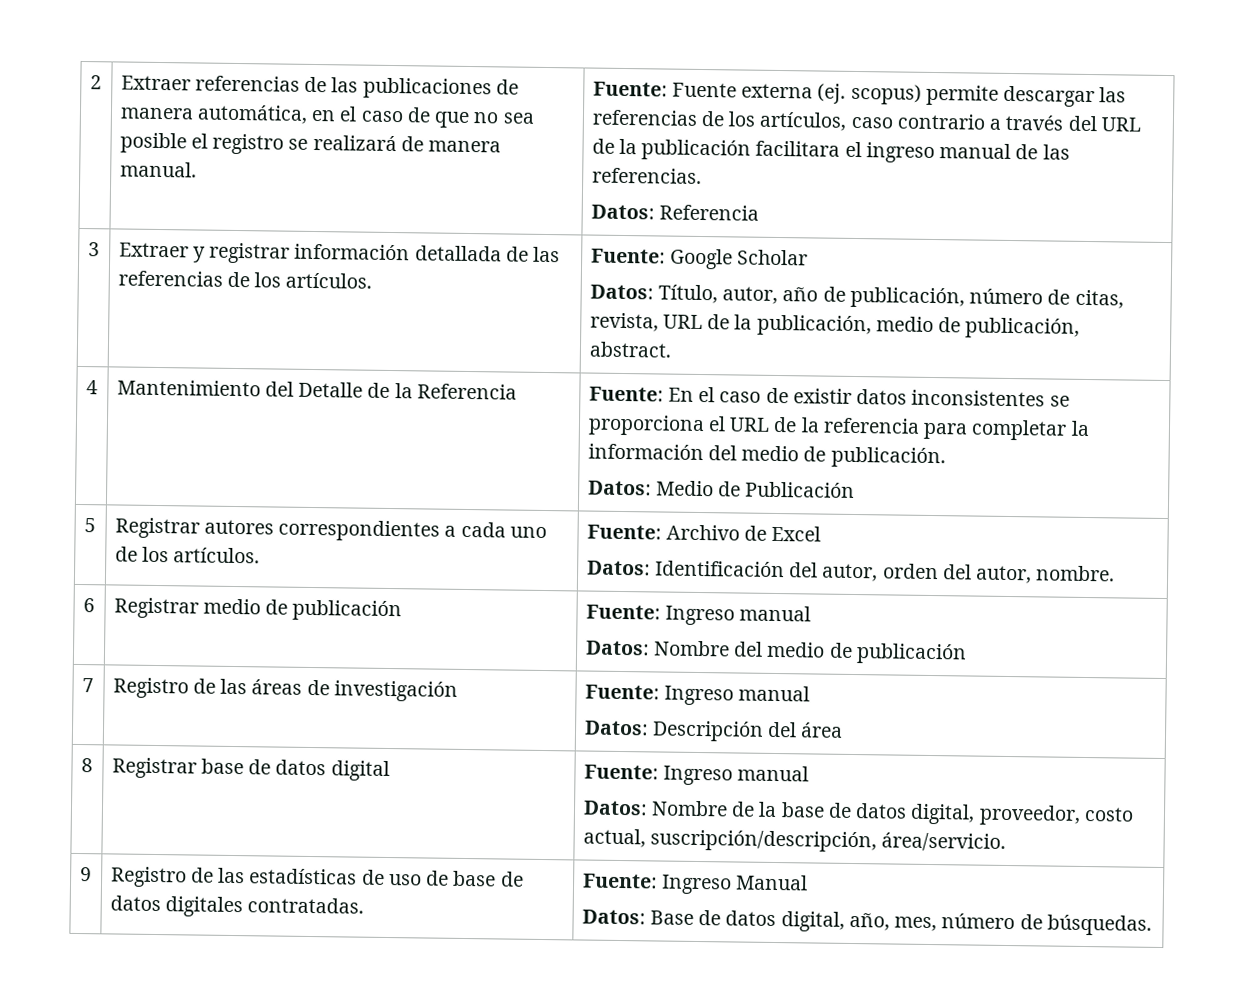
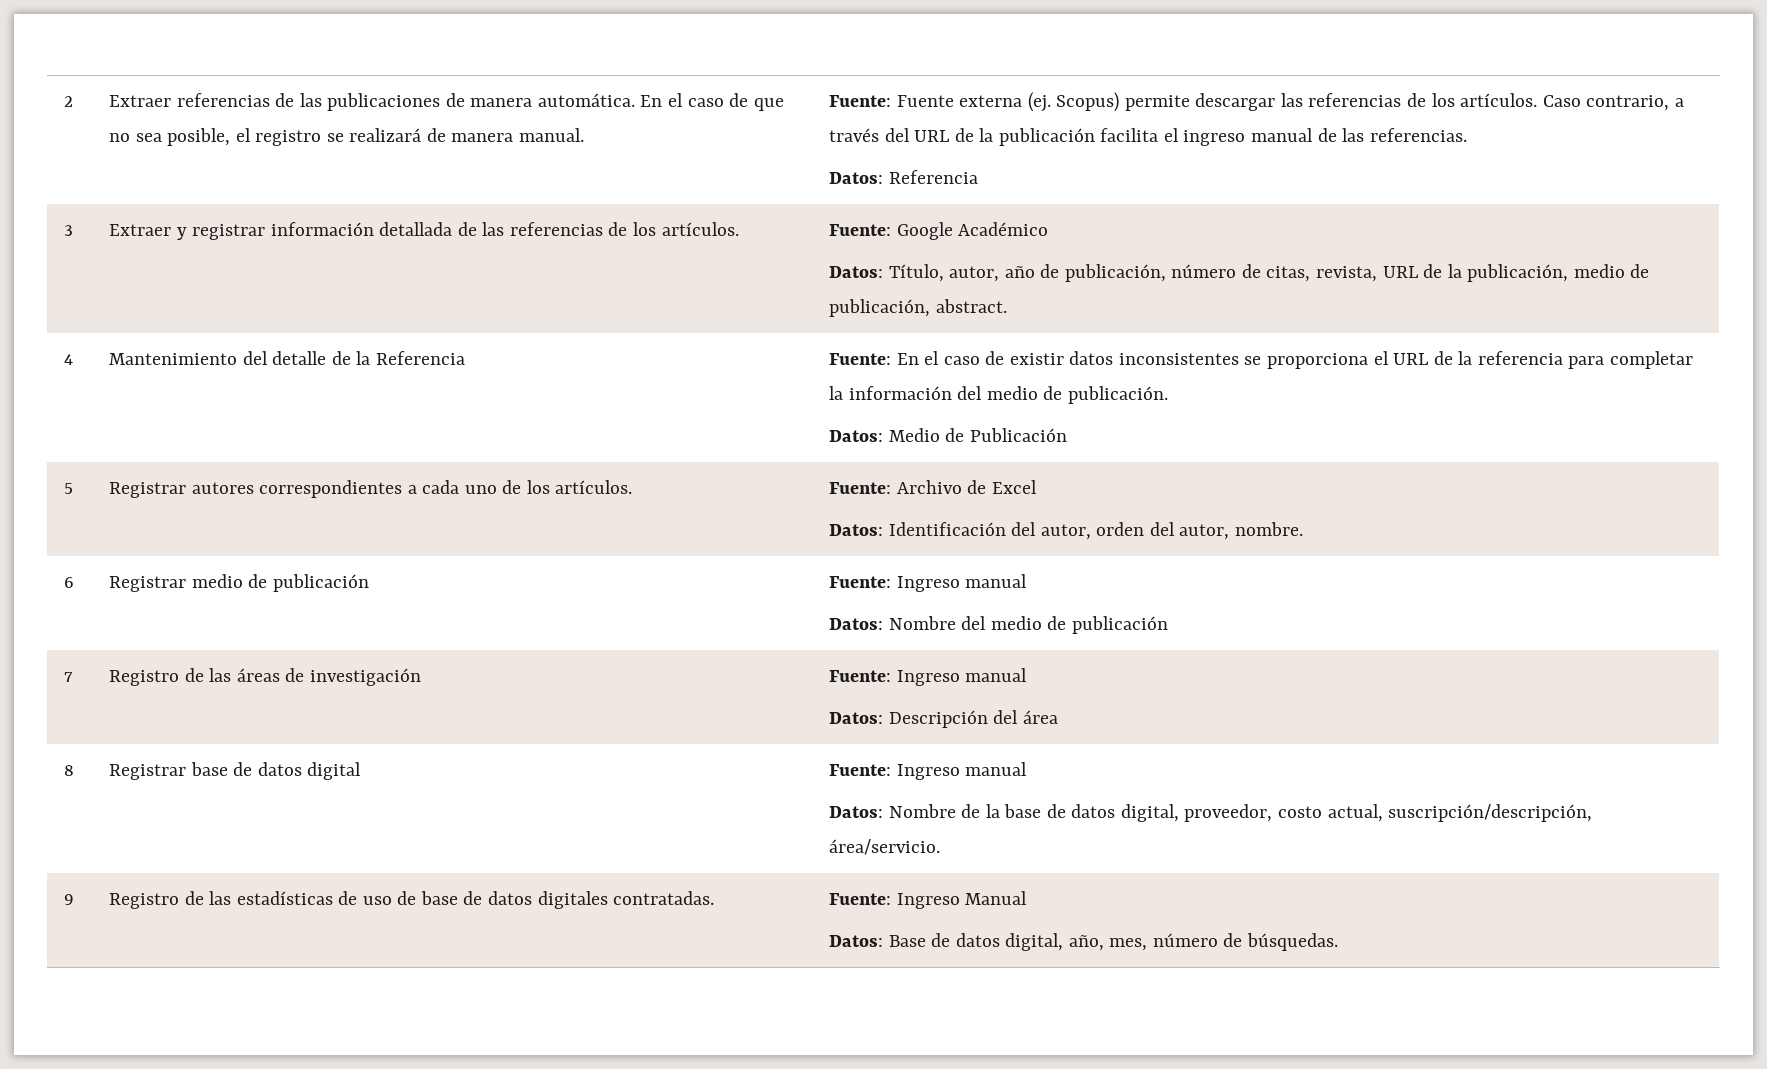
[196,104,337,124] automática, en -> [537,93,663,107] automática. En
[119,132,187,154] posible -> [167,128,231,146] posible,
[850,83,922,105] scopus) -> [1056,92,1120,112] Scopus)
[759,111,986,131] artículos, caso contrario -> [1460,93,1670,111] artículos. Caso contrario,
[755,140,841,157] facilitara -> [1100,128,1159,142] facilita
[737,249,809,266] Scholar -> [958,222,1049,236] Académico
[298,381,364,398] Detalle -> [272,351,327,365] detalle

